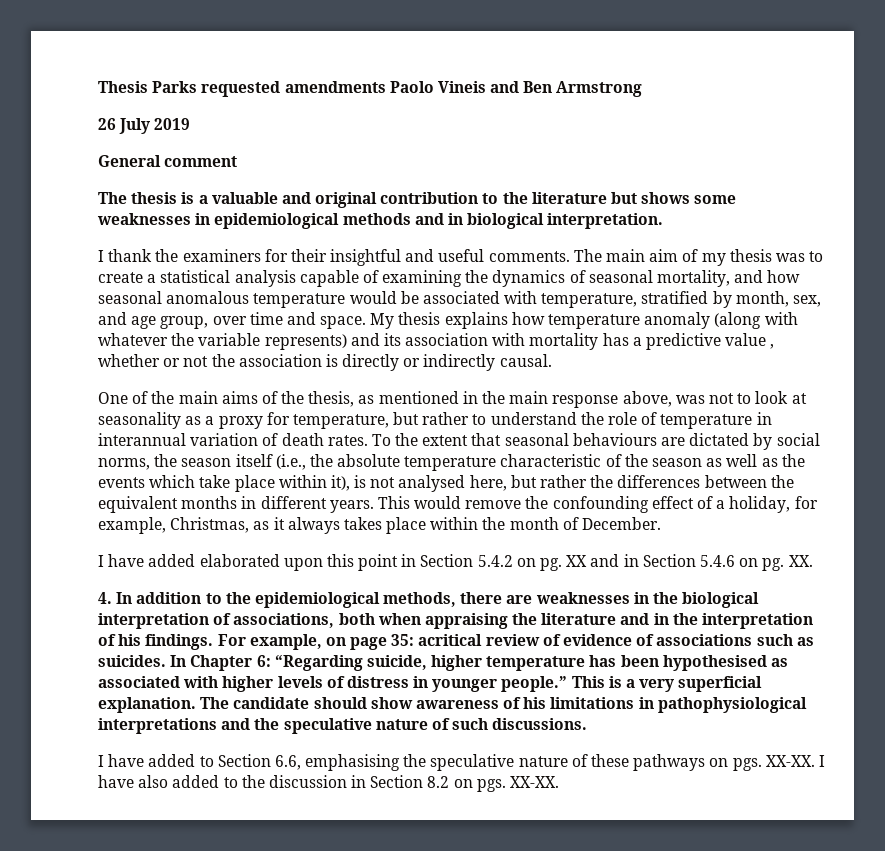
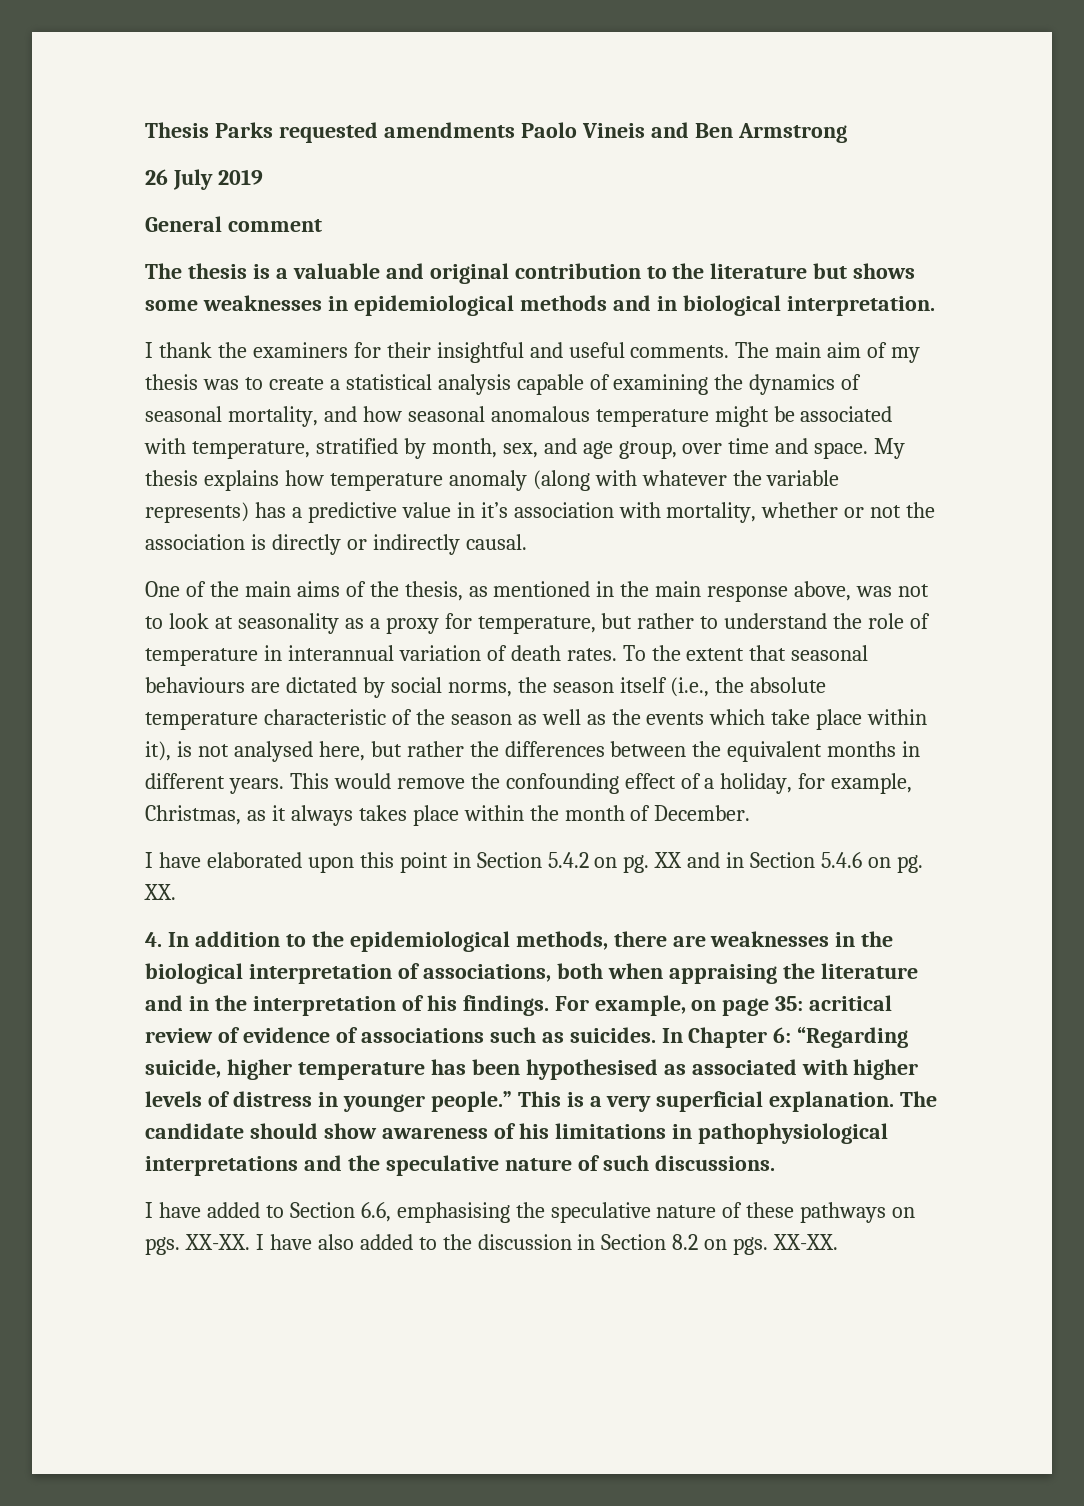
[349,291,397,304] would -> [714,406,769,427] might
[350,333,775,350] and its association with mortality has a predictive value , -> [254,502,757,523] has a predictive value in it’s association with mortality,
[148,554,196,567] added -> (201, 860) none

